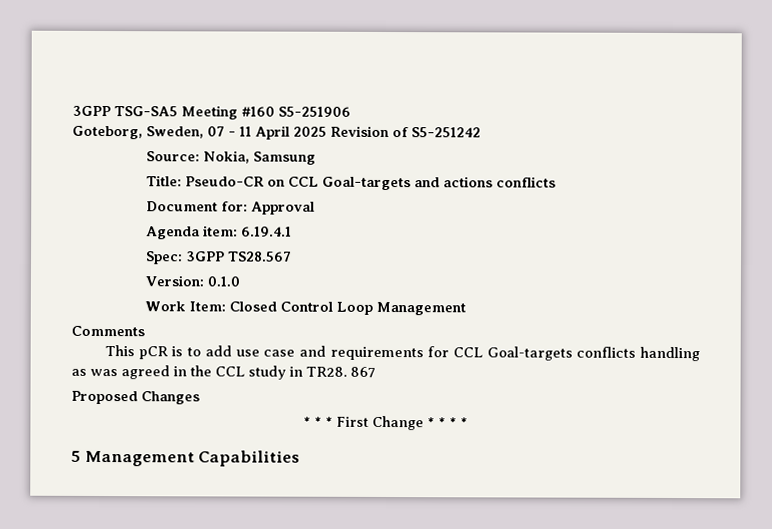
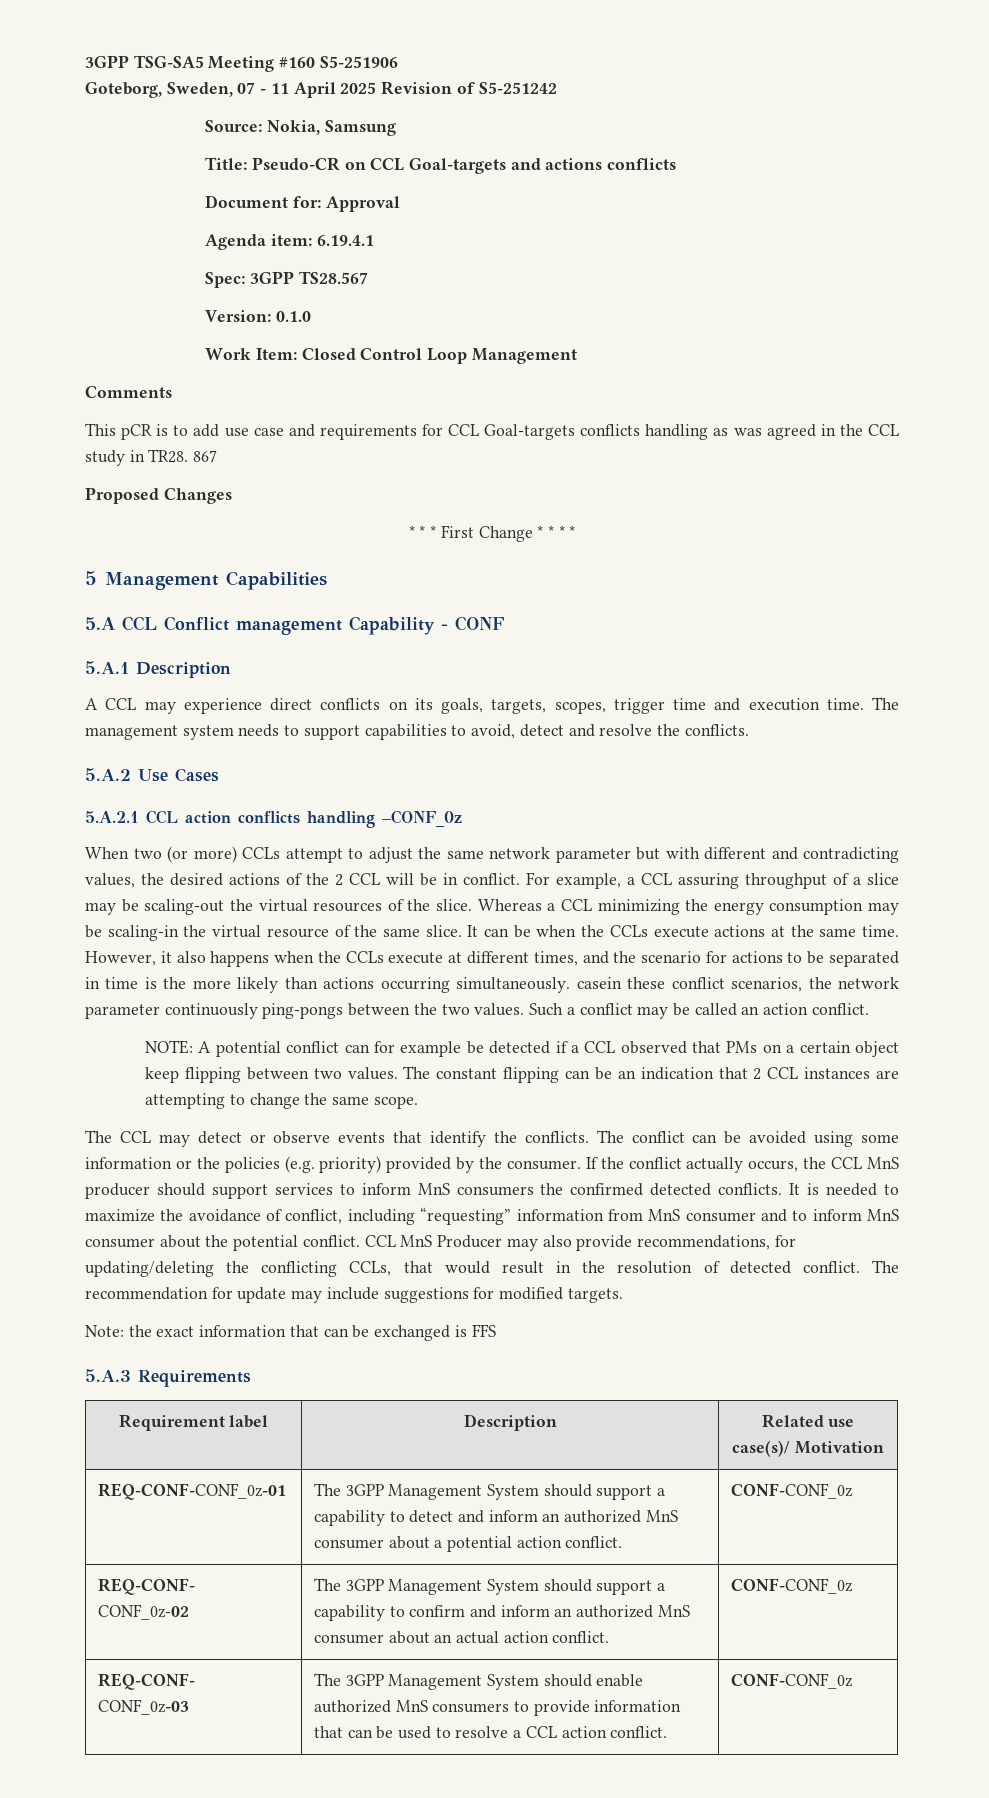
(301, 458) none -> [85,616,505,635] [85,661,231,678] [85,697,899,714] [85,724,749,740] [85,768,219,782] [85,810,462,828] [85,846,899,863] [85,872,899,889] [85,899,899,915] [85,925,900,941] [85,951,900,967] [85,977,899,993] [85,1003,869,1019] [145,1040,899,1057] [145,1066,899,1083] [145,1093,418,1109] [85,1130,899,1147] [85,1156,899,1173] [85,1183,899,1199] [85,1207,900,1225] [85,1235,796,1251] [85,1260,899,1277] [85,1287,623,1303] [85,1324,496,1341] [85,1369,251,1387] [118,1414,269,1431] [463,1414,557,1431] [761,1414,855,1428] [732,1440,884,1457] [97,1483,286,1500] [313,1483,666,1500] [313,1510,678,1526] [313,1536,623,1552] [730,1483,853,1499] [97,1578,195,1595] [97,1604,189,1620] [313,1578,666,1595] [313,1605,690,1621] [313,1631,610,1644] [730,1578,853,1594] [97,1673,195,1690] [97,1699,189,1715] [313,1673,644,1690] [313,1700,682,1716] [313,1726,668,1739] [730,1673,853,1689] // 5.A CCL Conflict management Capability - CONF // 5.A.1 Description // A CCL may experience direct conflicts on its goals, targets, scopes, trigger time and execution time. The management system needs to support capabilities to avoid, detect and resolve the conflicts. // 5.A.2 Use Cases // 5.A.2.1 CCL action conflicts handling –CONF_0z // When two (or more) CCLs attempt to adjust the same network parameter but with different and contradicting values, the desired actions of the 2 CCL will be in conflict. For example, a CCL assuring throughput of a slice may be scaling-out the virtual resources of the slice. Whereas a CCL minimizing the energy consumption may be scaling-in the virtual resource of the same slice. It can be when the CCLs execute actions at the same time. However, it also happens when the CCLs execute at different times, and the scenario for actions to be separated in time is the more likely than actions occurring simultaneously. casein these conflict scenarios, the network parameter continuously ping-pongs between the two values. Such a conflict may be called an action conflict. // NOTE: A potential conflict can for example be detected if a CCL observed that PMs on a certain object keep flipping between two values. The constant flipping can be an indication that 2 CCL instances are attempting to change the same scope. // The CCL may detect or observe events that identify the conflicts. The conflict can be avoided using some information or the policies (e.g. priority) provided by the consumer. If the conflict actually occurs, the CCL MnS producer should support services to inform MnS consumers the confirmed detected conflicts. It is needed to maximize the avoidance of conflict, including “requesting” information from MnS consumer and to inform MnS consumer about the potential conflict. CCL MnS Producer may also provide recommendations, for updating/deleting the conflicting CCLs, that would result in the resolution of detected conflict. The recommendation for update may include suggestions for modified targets. // Note: the exact information that can be exchanged is FFS // 5.A.3 Requirements // Requirement label | Description | Related use case(s)/ Motivation // REQ-CONF-CONF_0z-01 | The 3GPP Management System should support a capability to detect and inform an authorized MnS consumer about a potential action conflict. | CONF-CONF_0z // REQ-CONF- CONF_0z-02 | The 3GPP Management System should support a capability to confirm and inform an authorized MnS consumer about an actual action conflict. | CONF-CONF_0z // REQ-CONF- CONF_0z-03 | The 3GPP Management System should enable authorized MnS consumers to provide information that can be used to resolve a CCL action conflict. | CONF-CONF_0z

